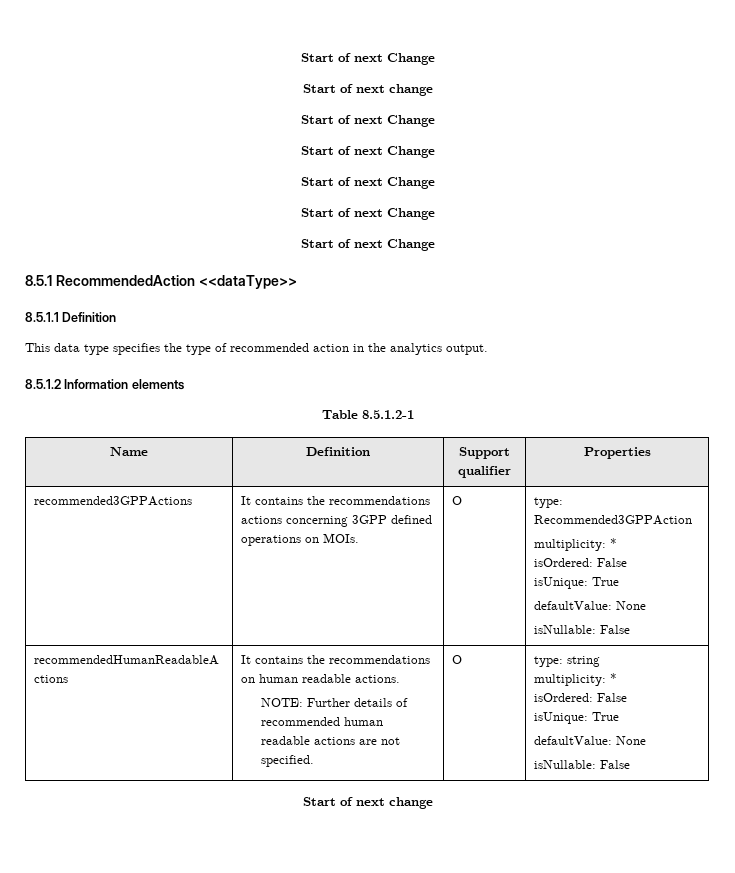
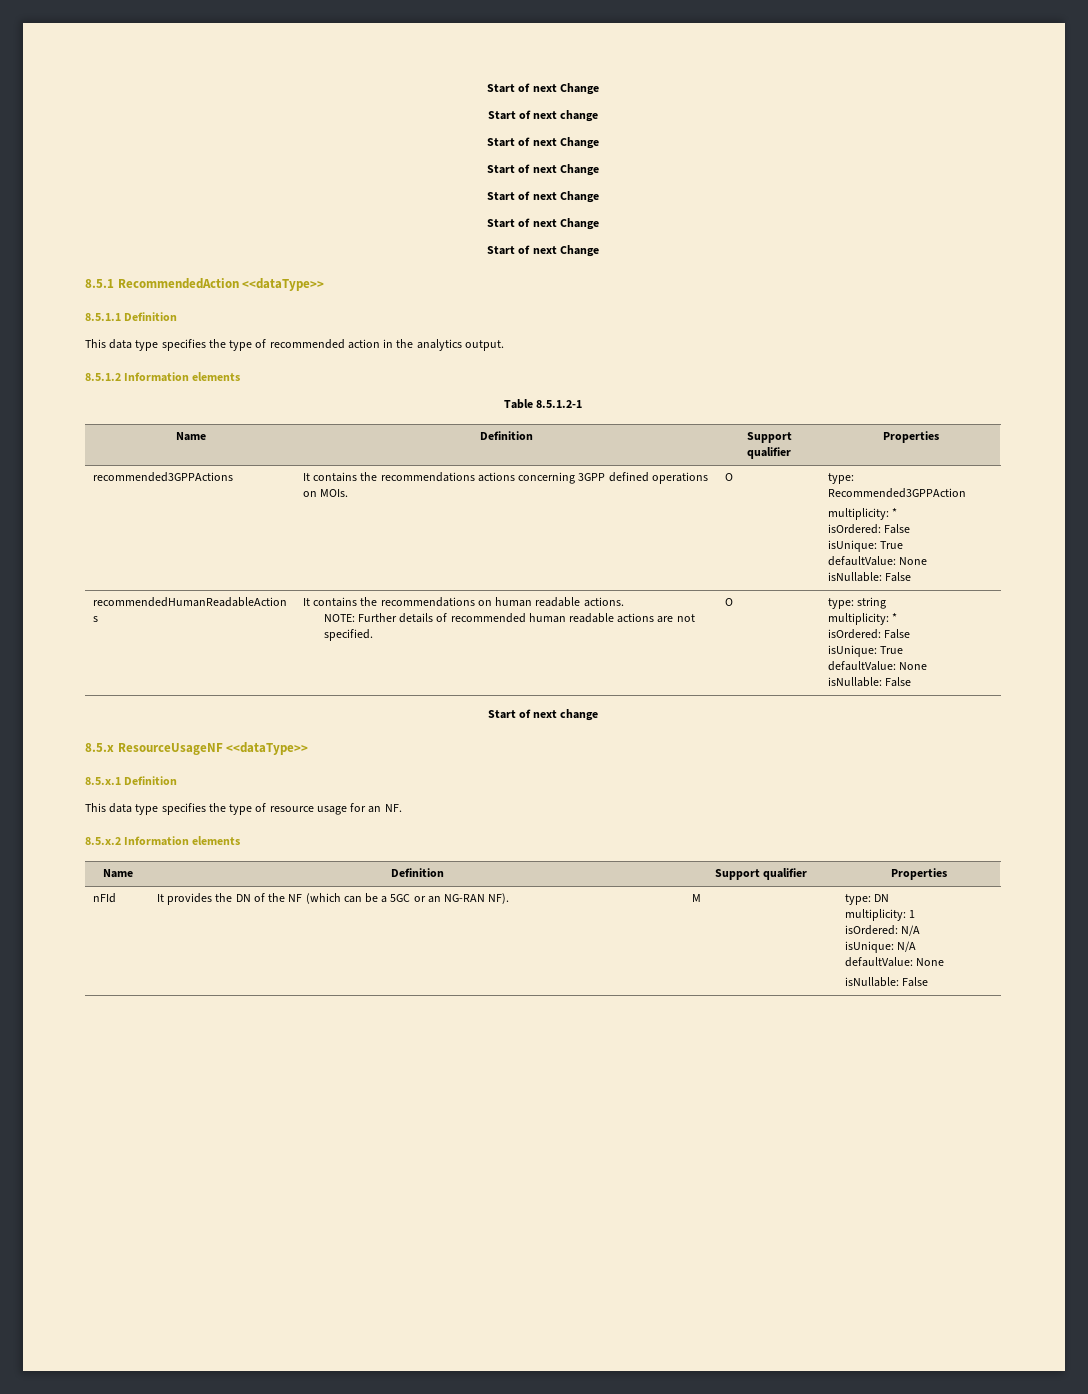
(433, 803) none -> [85,742,309,755] [85,776,178,785] [85,803,402,815] [85,836,241,846] [102,869,133,878] [390,868,444,877] [714,868,808,880] [891,868,947,880] [92,893,116,903] [156,893,510,905] [691,894,701,902] [844,894,890,905] [844,909,916,921] [844,925,921,936] [844,941,917,953] [844,957,945,967] [844,977,929,987] // 8.5.x ResourceUsageNF <<dataType>> // 8.5.x.1 Definition // This data type specifies the type of resource usage for an NF. // 8.5.x.2 Information elements // Name | Definition | Support qualifier | Properties // nFId | It provides the DN of the NF (which can be a 5GC or an NG-RAN NF). | M | type: DN // multiplicity: 1 // isOrdered: N/A // isUnique: N/A // defaultValue: None // isNullable: False

